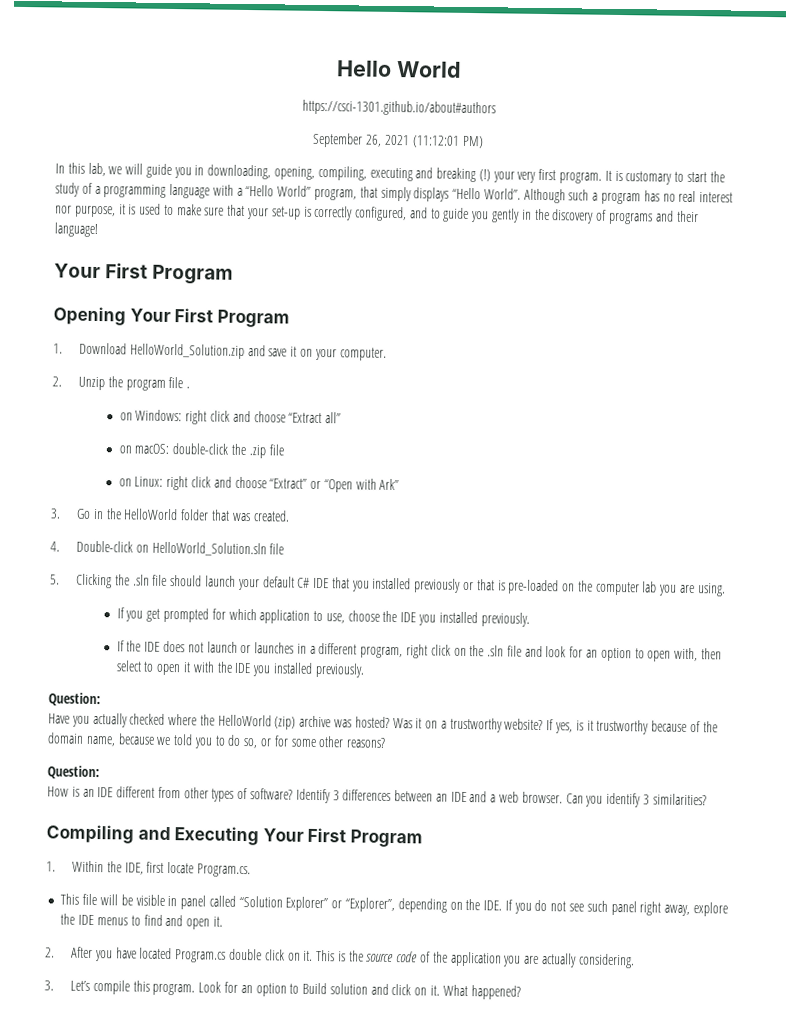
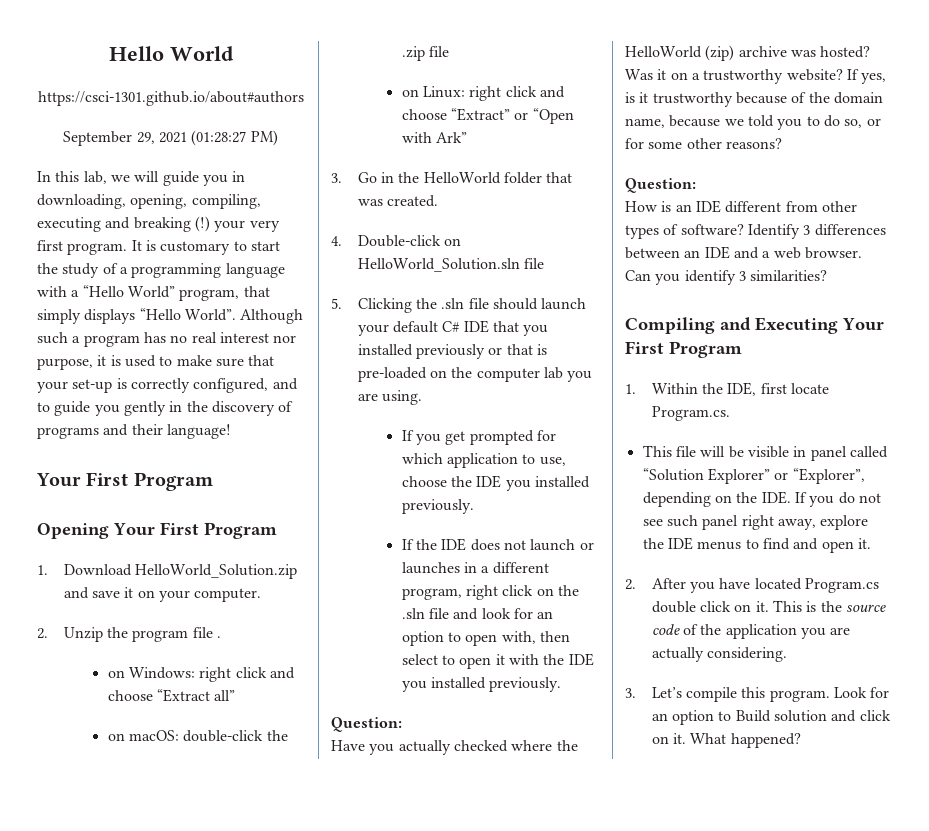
[365,134,460,148] 26, 2021 (11:12:01 -> [136,130,247,146] 29, 2021 (01:28:27

